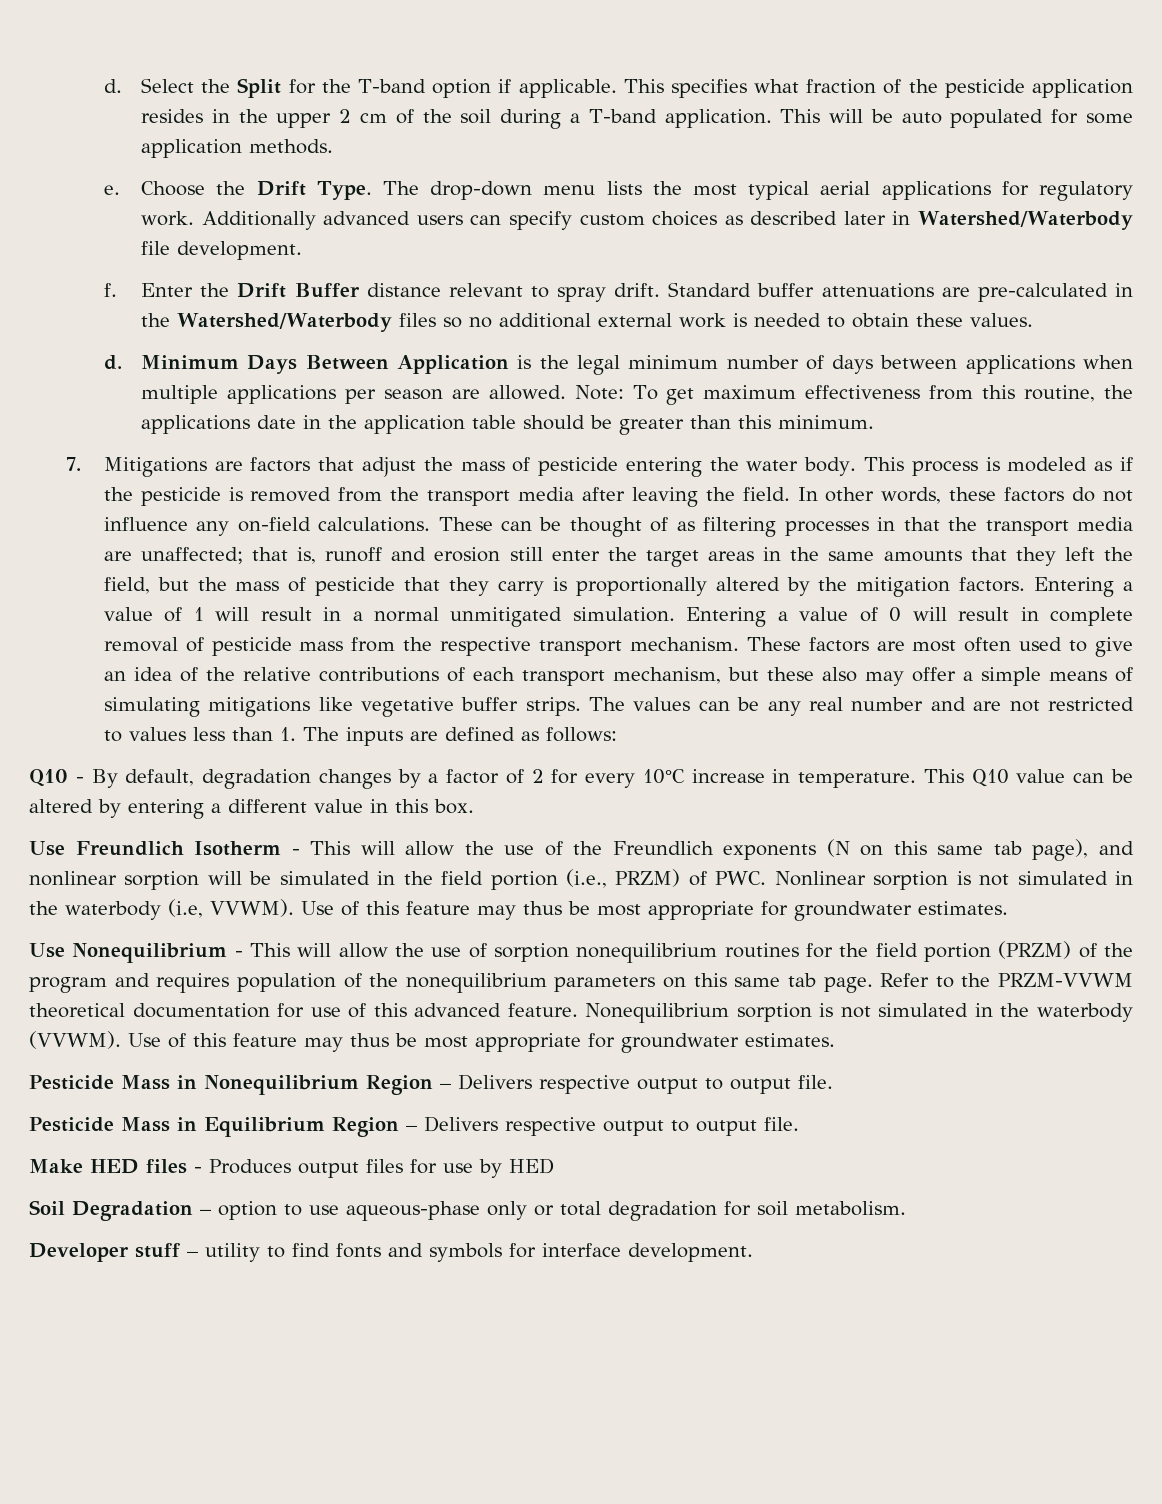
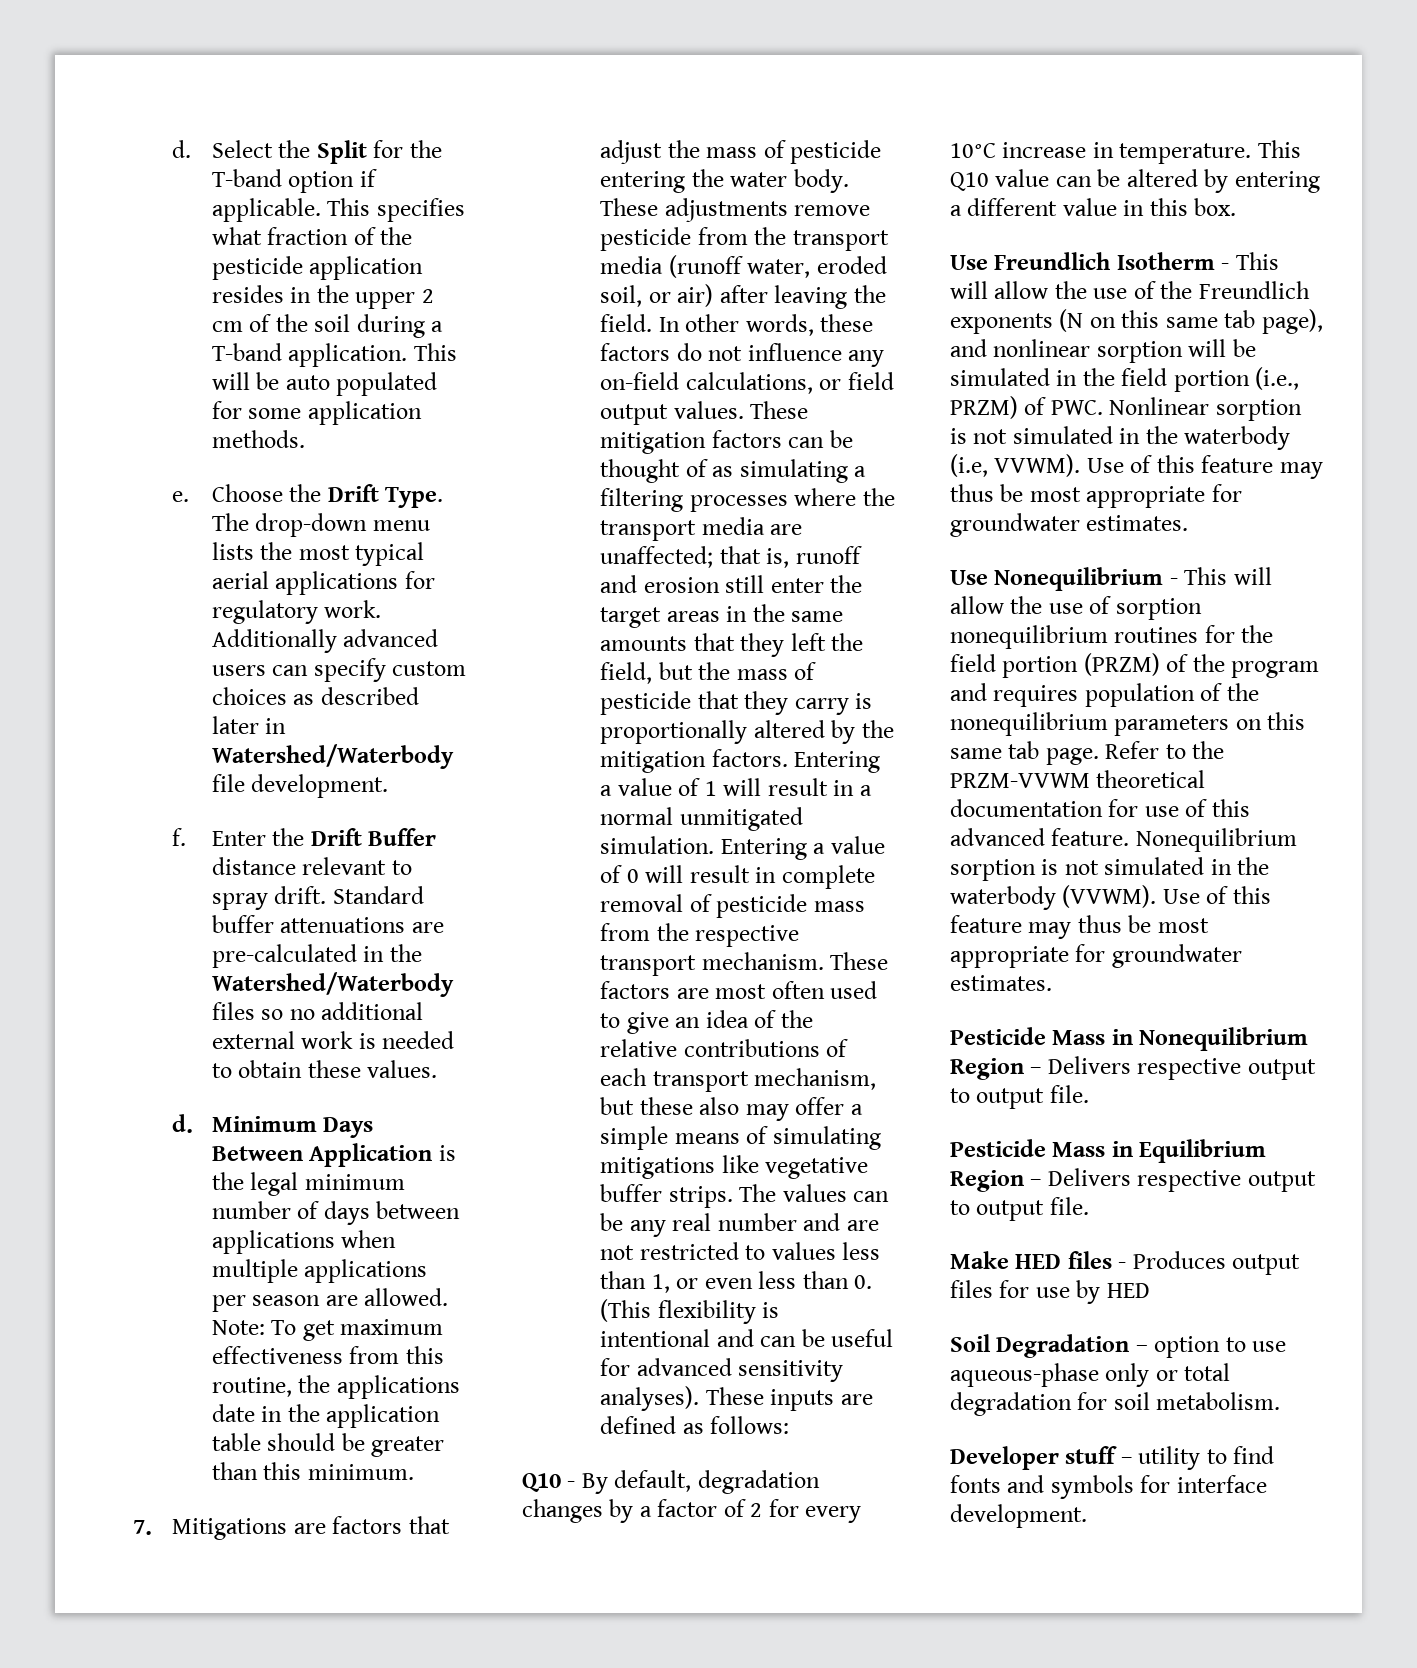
[864,457,1133,476] [103,487,575,506] This process is modeled as if the pesticide is removed from the transport media -> [600,198,871,222] [600,227,889,251] [600,255,887,278] [600,284,714,307] These adjustments remove pesticide from the transport media (runoff water, eroded soil, or air)
[318,517,493,532] calculations. These -> [685,372,894,394] [600,401,809,425] [600,430,782,454] calculations, or field output values. These mitigation factors
[703,517,940,537] filtering processes in that -> [739,459,867,483] [600,488,857,512] simulating a filtering processes where
[279,727,339,741] 1. The -> [651,1271,873,1293] [600,1299,780,1324] [600,1329,894,1347] [600,1358,844,1382] [600,1386,764,1411] 1, or even less than 0. (This flexibility is intentional and can be useful for advanced sensitivity analyses). These

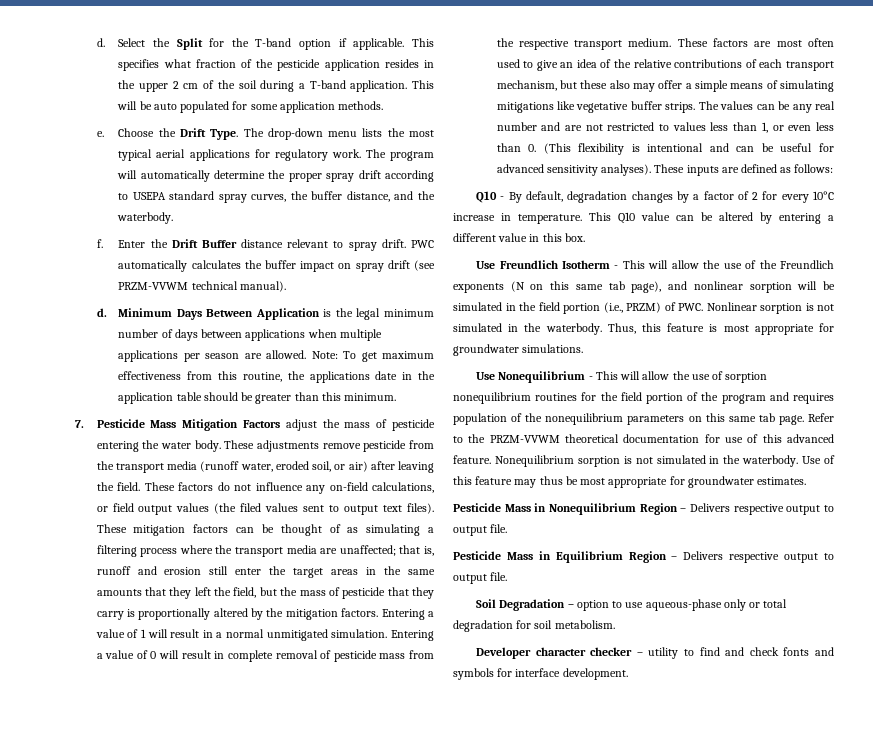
[211,629,439,653] [211,658,467,682] [211,687,419,705] [211,716,287,734] [211,744,454,769] [211,774,389,798] Additionally advanced users can specify custom choices as described later in Watershed/Waterbody file development. -> [365,149,434,161] [117,170,435,182] [118,191,435,203] [117,212,174,224] The program will automatically determine the proper spray drift according to USEPA standard spray curves, the buffer distance, and the waterbody.
[332,886,424,904] [211,915,444,933] [211,944,422,968] [211,972,454,997] [211,1002,424,1020] [211,1031,455,1049] [211,1060,438,1078] Standard buffer attenuations are pre-calculated in the Watershed/Waterbody files so no additional external work is needed to obtain these values. -> [411,240,434,248] [118,260,435,272] [118,281,286,292] PWC automatically calculates the buffer impact on spray drift (see PRZM-VVWM technical manual).
[172,1516,450,1540] Mitigations are factors that -> [96,419,280,431] Pesticide Mass Mitigation Factors
[658,314,874,336] In other words, these -> [144,482,175,491] These
[673,401,744,419] values. -> [176,503,435,515] values (the filed values sent to output text files).
[689,495,788,512] processes -> [140,548,178,557] process
[701,952,824,970] mechanism. -> [628,38,672,47] medium.
[1184,426,1291,450] [950,454,1323,479] [950,484,1242,508] [950,513,1189,537] waterbody (i.e, VVWM). Use of this feature may thus be most appropriate for groundwater estimates. -> [545,323,834,335] [453,344,584,356] waterbody. Thus, this feature is most appropriate for groundwater simulations.
[1083,653,1160,676] (PRZM) -> (683, 398) none
[950,885,1157,910] waterbody (VVWM). -> [742,455,799,467] waterbody.
[950,1251,1301,1275] [950,1280,1150,1304] // Make HED files - Produces output files for use by HED -> (508, 576) none
[1065,1446,1118,1464] stuff -> [535,647,633,656] character checker
(1275, 1455) none -> [725,647,779,656] and check

